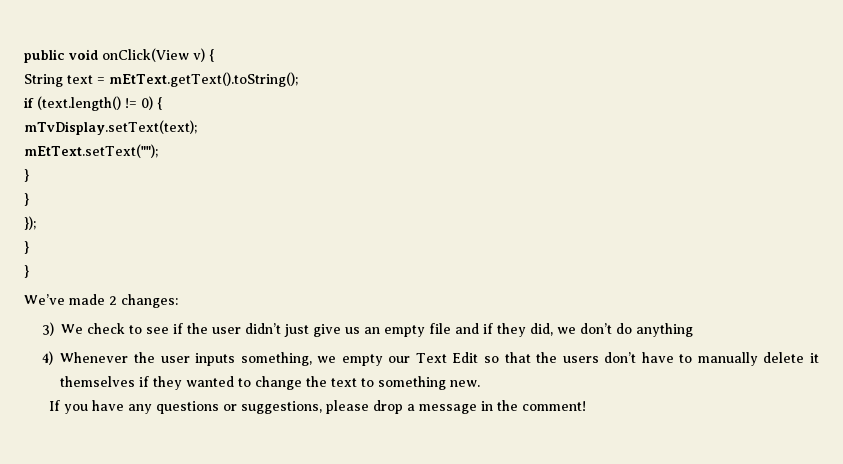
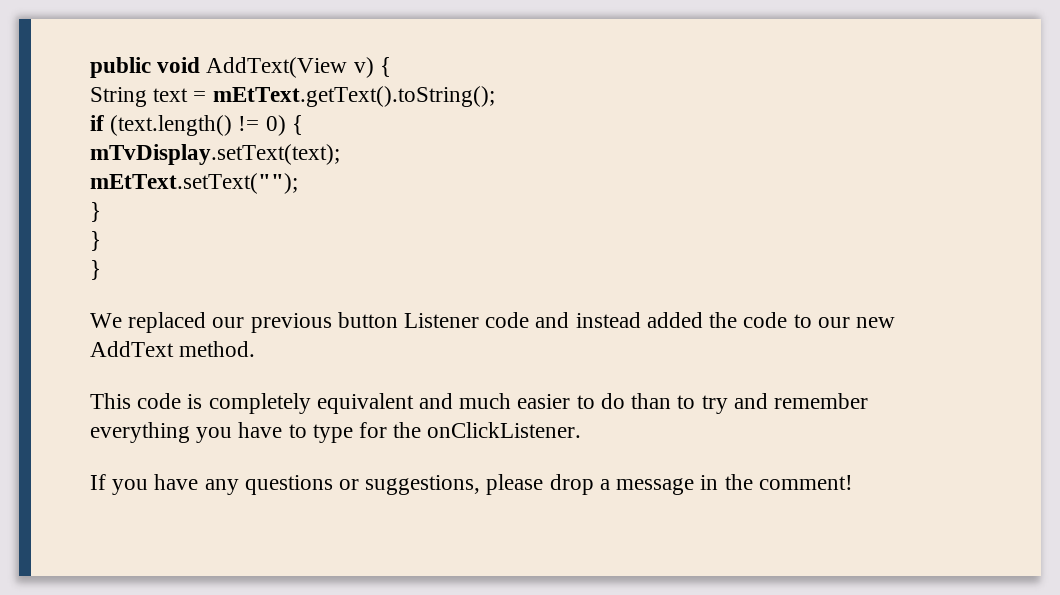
[102,48,189,62] onClick(View -> [206,57,348,78] AddText(View
[24,216,36,230] [24,241,29,254] [24,265,29,278] [24,294,178,308] [42,322,694,337] [42,351,819,366] [60,376,481,390] // }); // } // } // We’ve made 2 changes: // 3) We check to see if the user didn’t just give us an empty file and if they did, we don’t do anything // 4) Whenever the user inputs something, we empty our Text Edit so that the users don’t have to manually delete it themselves if they wanted to change the text to something new. -> [90,260,101,280] [90,312,895,333] [90,341,256,357] [90,393,868,414] [90,422,582,443] // } // We replaced our previous button Listener code and instead added the code to our new AddText method. // This code is completely equivalent and much easier to do than to try and remember everything you have to type for the onClickListener.

